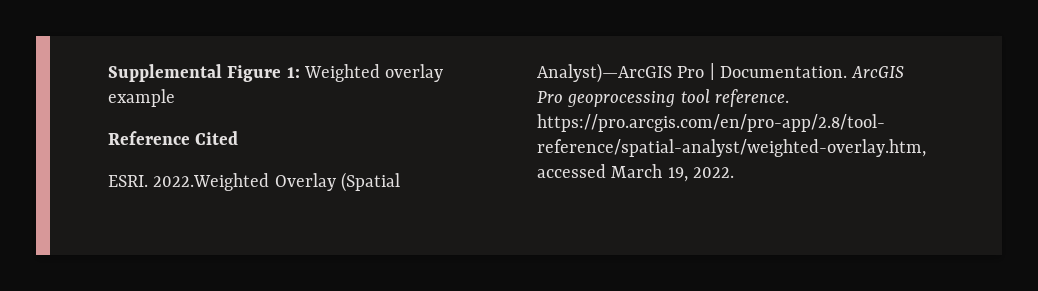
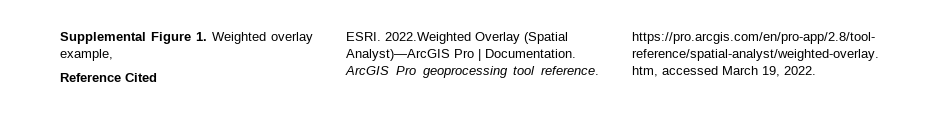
[286,67,300,78] 1: -> [196,32,207,41] 1.
[108,89,175,107] example -> [60,49,113,61] example,

